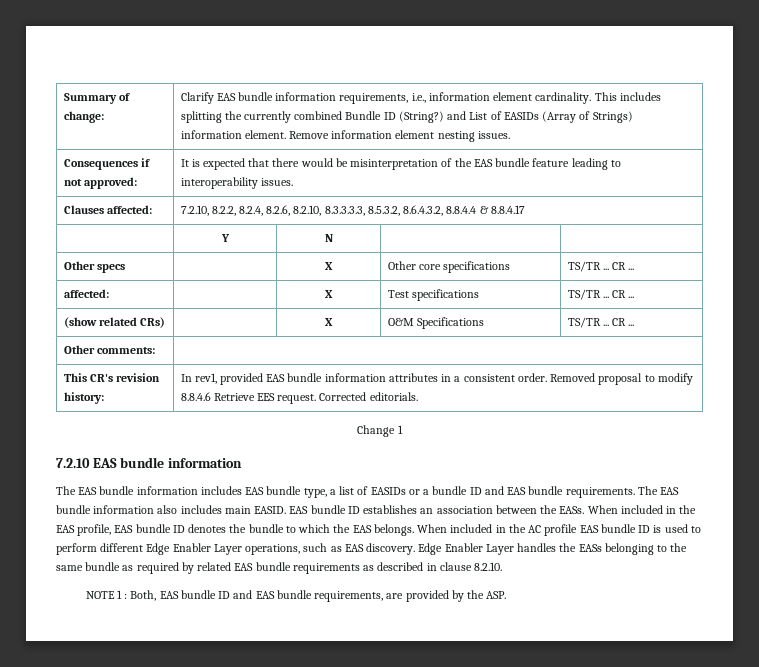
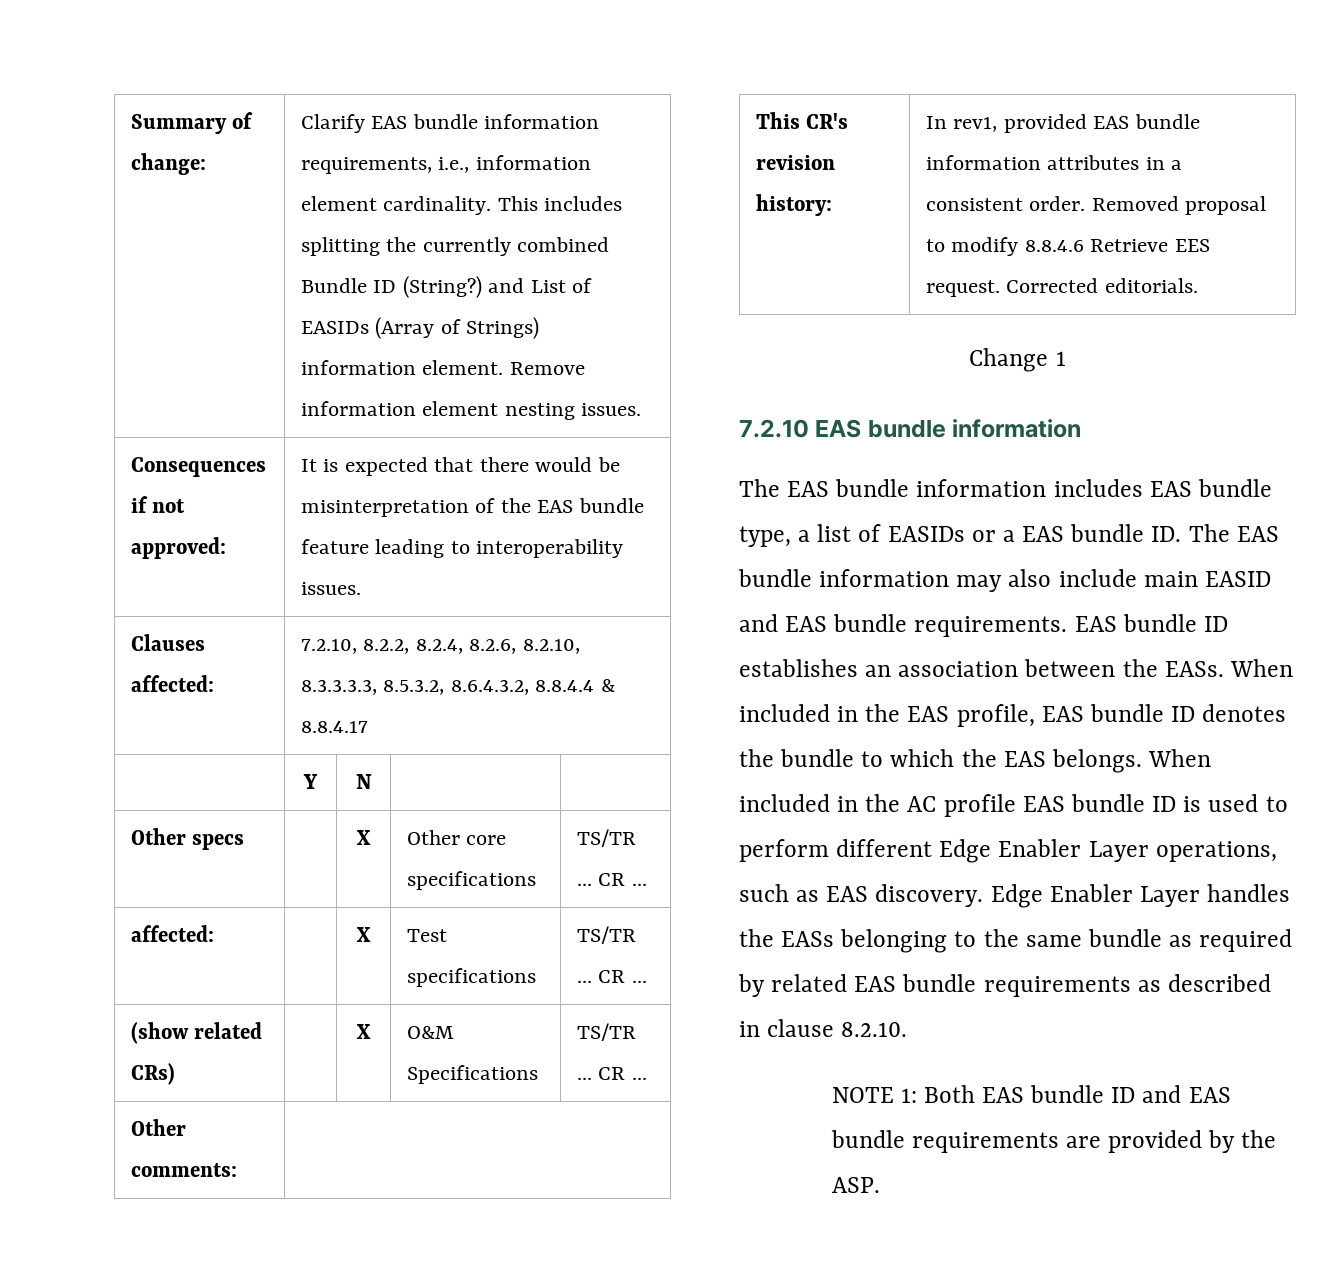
[432,486,680,498] [56,505,287,514] bundle ID and EAS bundle requirements. The EAS bundle information also includes main EASID. -> [1022,524,1279,542] [738,569,1271,592] [739,614,1068,637] EAS bundle ID. The EAS bundle information may also include main EASID and EAS bundle requirements.
[116,590,157,601] 1 : Both, -> [900,1085,975,1103] 1: Both
[314,591,384,602] requirements, -> [911,1132,1059,1153] requirements

